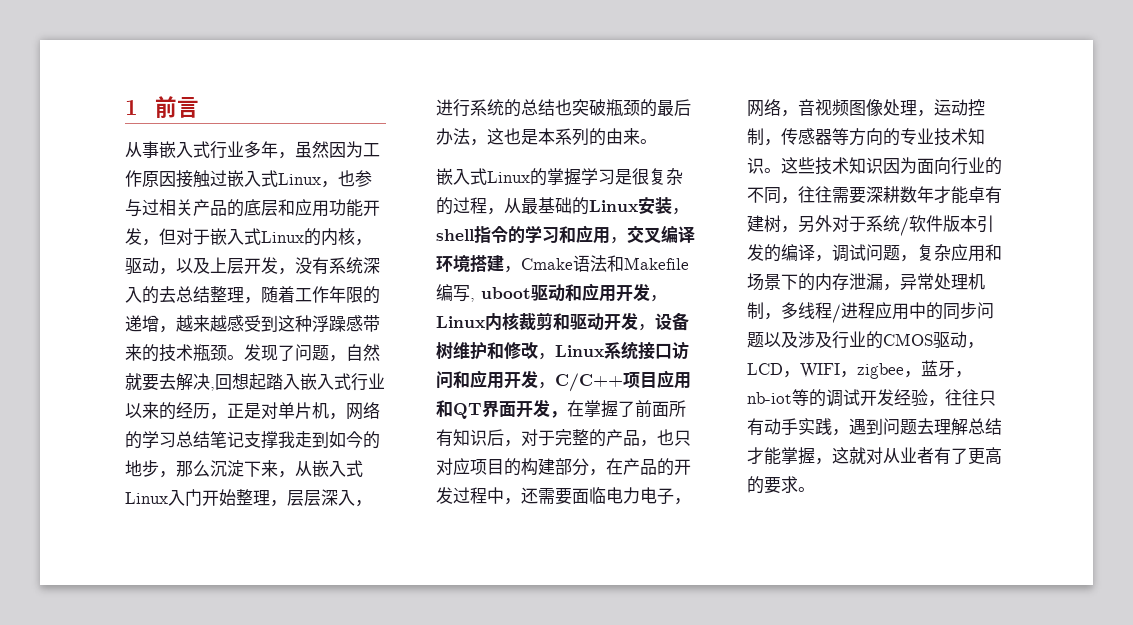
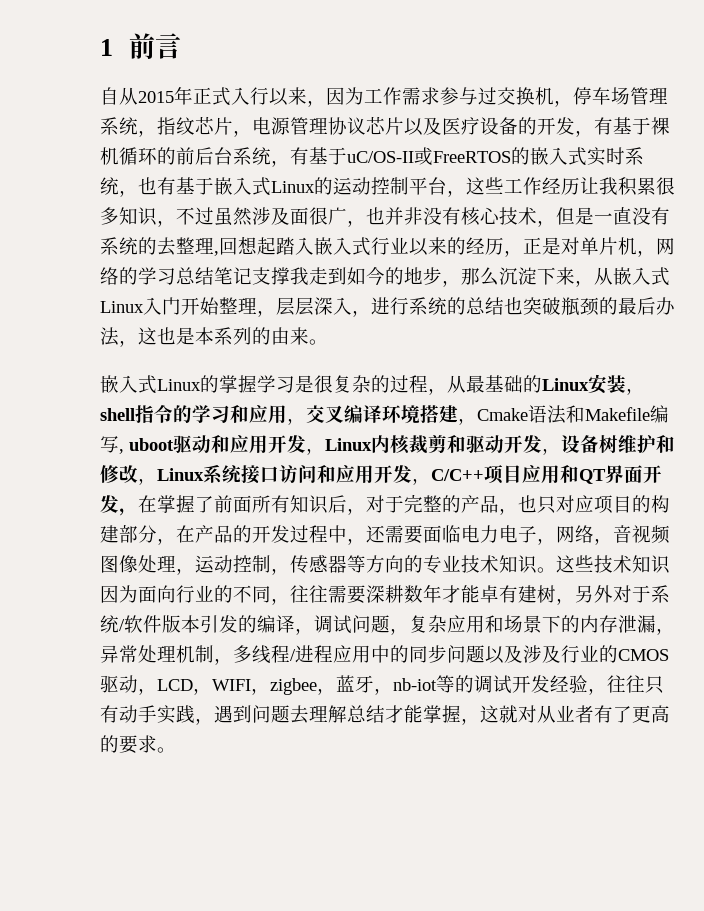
[125,141,380,159] [125,170,372,188] [125,199,380,217] [125,228,372,246] [125,257,380,275] [125,286,380,304] [125,315,380,333] [125,344,380,362] [125,373,210,391] 从事嵌入式行业多年，虽然因为工作原因接触过嵌入式Linux，也参与过相关产品的底层和应用功能开发，但对于嵌入式Linux的内核，驱动，以及上层开发，没有系统深入的去总结整理，随着工作年限的递增，越来越感受到这种浮躁感带来的技术瓶颈。发现了问题，自然就要去解决 -> [100,86,668,107] [100,116,670,137] [100,147,644,167] [100,177,675,197] [100,207,670,227] [100,237,214,256] 自从2015年正式入行以来，因为工作需求参与过交换机，停车场管理系统，指纹芯片，电源管理协议芯片以及医疗设备的开发，有基于裸机循环的前后台系统，有基于uC/OS-II或FreeRTOS的嵌入式实时系统，也有基于嵌入式Linux的运动控制平台，这些工作经历让我积累很多知识，不过虽然涉及面很广，也并非没有核心技术，但是一直没有系统的去整理

